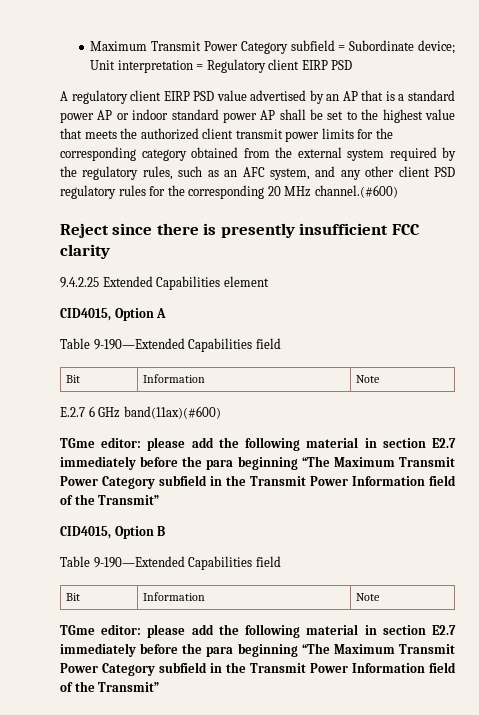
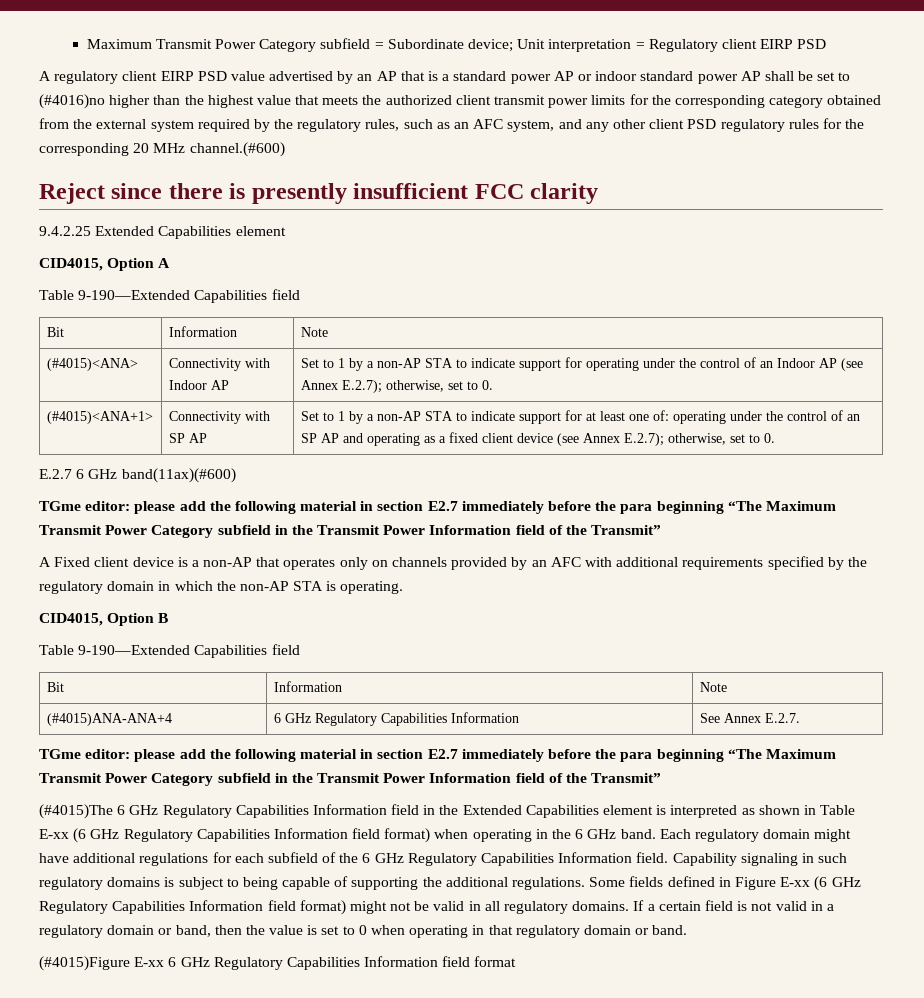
(357, 115) none -> [39,94,181,109] (#4016)no higher than
(381, 379) none -> [46,358,138,371] [168,358,270,371] [168,380,229,390] [300,357,863,371] [300,380,493,393] [46,411,153,424] [168,411,270,424] [168,433,207,443] [300,410,860,424] [300,432,775,446] // (#4015)<ANA> | Connectivity with Indoor AP | Set to 1 by a non-AP STA to indicate support for operating under the control of an Indoor AP (see Annex E.2.7); otherwise, set to 0. // (#4015)<ANA+1> | Connectivity with SP AP | Set to 1 by a non-AP STA to indicate support for at least one of: operating under the control of an SP AP and operating as a fixed client device (see Annex E.2.7); otherwise, set to 0.
(160, 500) none -> [39,556,867,570] [39,581,404,594] // A Fixed client device is a non-AP that operates only on channels provided by an AFC with additional requirements specified by the regulatory domain in which the non-AP STA is operating.
(381, 597) none -> [46,713,172,726] [273,712,519,726] [699,713,800,723] // (#4015)ANA-ANA+4 | 6 GHz Regulatory Capabilities Information | See Annex E.2.7.
(160, 687) none -> [39,804,856,819] [39,828,852,843] [39,852,848,866] [39,876,861,891] [39,900,834,915] [39,925,688,938] [39,956,517,971] // (#4015)The 6 GHz Regulatory Capabilities Information field in the Extended Capabilities element is interpreted as shown in Table E-xx (6 GHz Regulatory Capabilities Information field format) when operating in the 6 GHz band. Each regulatory domain might have additional regulations for each subfield of the 6 GHz Regulatory Capabilities Information field. Capability signaling in such regulatory domains is subject to being capable of supporting the additional regulations. Some fields defined in Figure E-xx (6 GHz Regulatory Capabilities Information field format) might not be valid in all regulatory domains. If a certain field is not valid in a regulatory domain or band, then the value is set to 0 when operating in that regulatory domain or band. // (#4015)Figure E-xx 6 GHz Regulatory Capabilities Information field format

